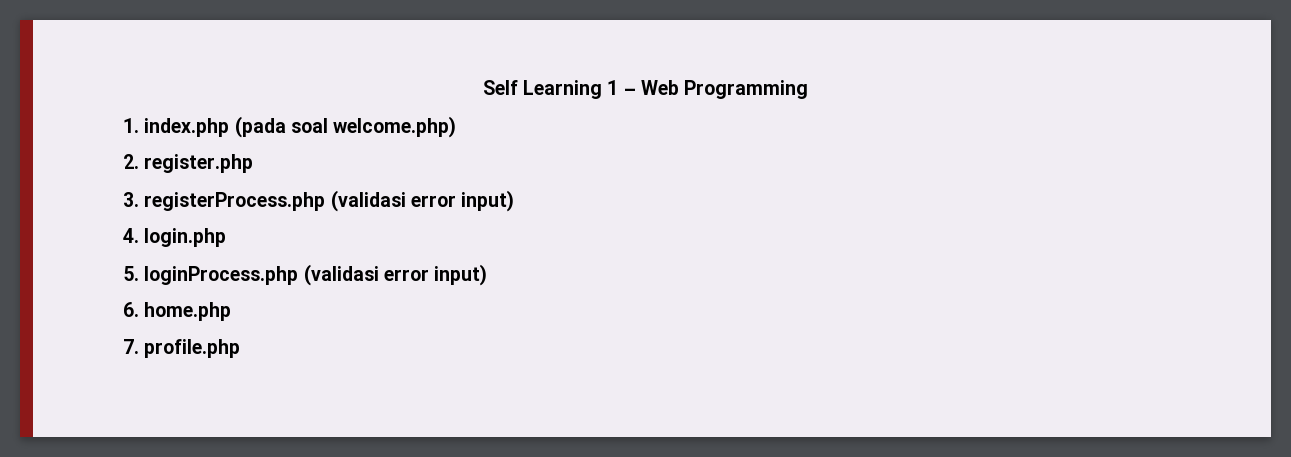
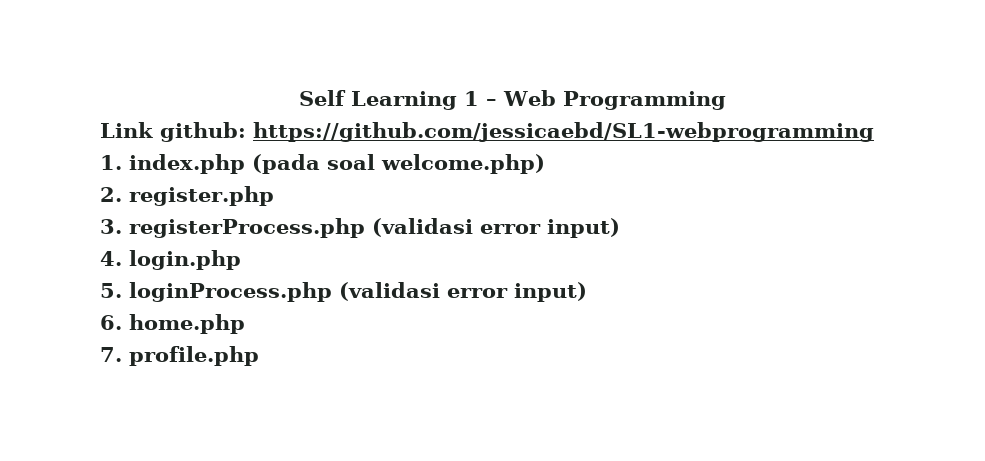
(809, 89) none -> [100,122,874,142] // Link github: https://github.com/jessicaebd/SL1-webprogramming

